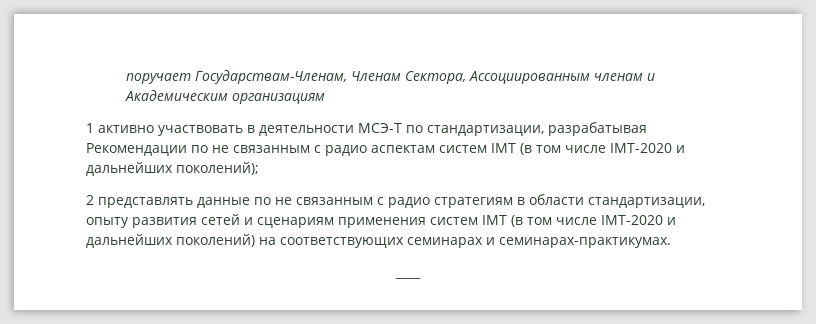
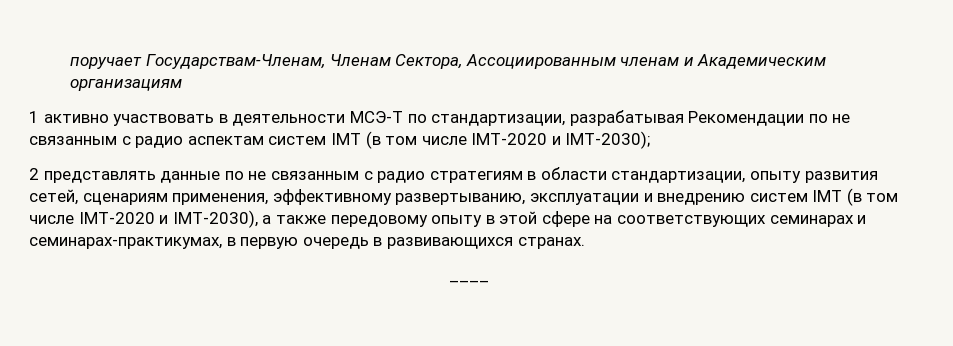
[86,162,259,176] дальнейших поколений); -> [565,131,651,149] IMT-2030);
[201,214,676,228] [86,234,671,248] сетей и сценариям применения систем IMT (в том числе IMT-2020 и дальнейших поколений) на соответствующих семинарах и семинарах-практикумах. -> [29,188,899,206] [29,210,867,228] [29,237,585,249] сетей, сценариям применения, эффективному развертыванию, эксплуатации и внедрению систем IMT (в том числе IMT-2020 и IMT-2030), а также передовому опыту в этой сфере на соответствующих семинарах и семинарах-практикумах, в первую очередь в развивающихся странах.

